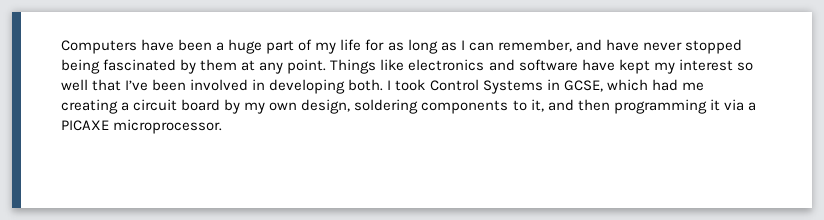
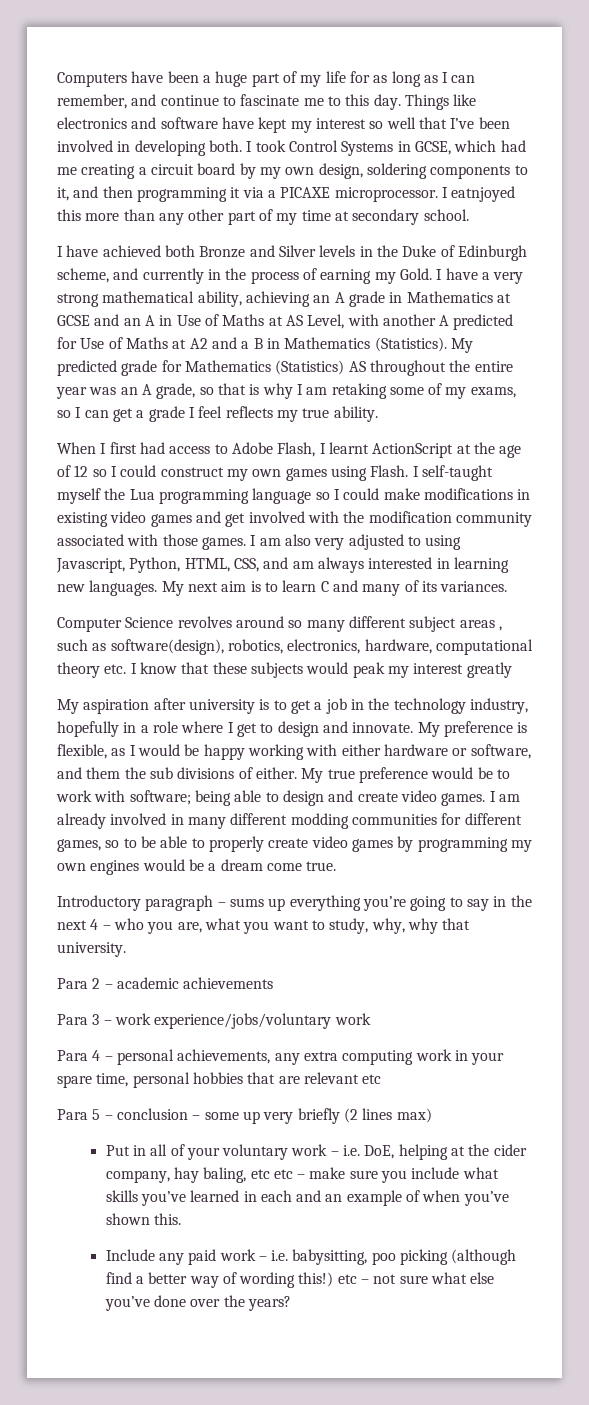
[605,39,742,54] [61,59,327,74] have never stopped being fascinated by them at any point. -> [160,94,401,110] continue to fascinate me to this day.
(223, 126) none -> [441,186,516,202] [57,209,469,225] [57,245,527,261] [57,268,524,284] [57,291,511,307] [57,314,514,330] [57,337,473,353] [57,360,513,376] [56,383,516,399] [57,406,378,422] [57,442,522,458] [57,465,493,481] [57,488,531,504] [57,511,532,527] [57,534,462,550] [56,557,509,573] [57,580,508,596] [57,616,502,632] [57,639,533,655] [57,662,512,678] [57,698,528,714] [57,721,528,737] [57,744,531,760] [57,767,510,783] [56,790,520,806] [57,813,522,829] [57,836,532,852] [57,859,337,875] [57,895,532,911] [57,918,471,934] [57,942,126,957] [57,977,274,989] [57,1013,371,1029] [57,1049,505,1065] [57,1072,382,1088] [57,1108,432,1124] [105,1144,527,1160] [105,1167,499,1183] [105,1190,509,1206] [105,1213,181,1225] [105,1249,517,1265] [105,1272,495,1288] [104,1295,291,1311] I eatnjoyed this more than any other part of my time at secondary school. // I have achieved both Bronze and Silver levels in the Duke of Edinburgh scheme, and currently in the process of earning my Gold. I have a very strong mathematical ability, achieving an A grade in Mathematics at GCSE and an A in Use of Maths at AS Level, with another A predicted for Use of Maths at A2 and a B in Mathematics (Statistics). My predicted grade for Mathematics (Statistics) AS throughout the entire year was an A grade, so that is why I am retaking some of my exams, so I can get a grade I feel reflects my true ability. // When I first had access to Adobe Flash, I learnt ActionScript at the age of 12 so I could construct my own games using Flash. I self-taught myself the Lua programming language so I could make modifications in existing video games and get involved with the modification community associated with those games. I am also very adjusted to using Javascript, Python, HTML, CSS, and am always interested in learning new languages. My next aim is to learn C and many of its variances. // Computer Science revolves around so many different subject areas , such as software(design), robotics, electronics, hardware, computational theory etc. I know that these subjects would peak my interest greatly // My aspiration after university is to get a job in the technology industry, hopefully in a role where I get to design and innovate. My preference is flexible, as I would be happy working with either hardware or software, and them the sub divisions of either. My true preference would be to work with software; being able to design and create video games. I am already involved in many different modding communities for different games, so to be able to properly create video games by programming my own engines would be a dream come true. // Introductory paragraph – sums up everything you’re going to say in the next 4 – who you are, what you want to study, why, why that university. // Para 2 – academic achievements // Para 3 – work experience/jobs/voluntary work // Para 4 – personal achievements, any extra computing work in your spare time, personal hobbies that are relevant etc // Para 5 – conclusion – some up very briefly (2 lines max) // Put in all of your voluntary work – i.e. DoE, helping at the cider company, hay baling, etc etc – make sure you include what skills you’ve learned in each and an example of when you’ve shown this. // Include any paid work – i.e. babysitting, poo picking (although find a better way of wording this!) etc – not sure what else you’ve done over the years?

